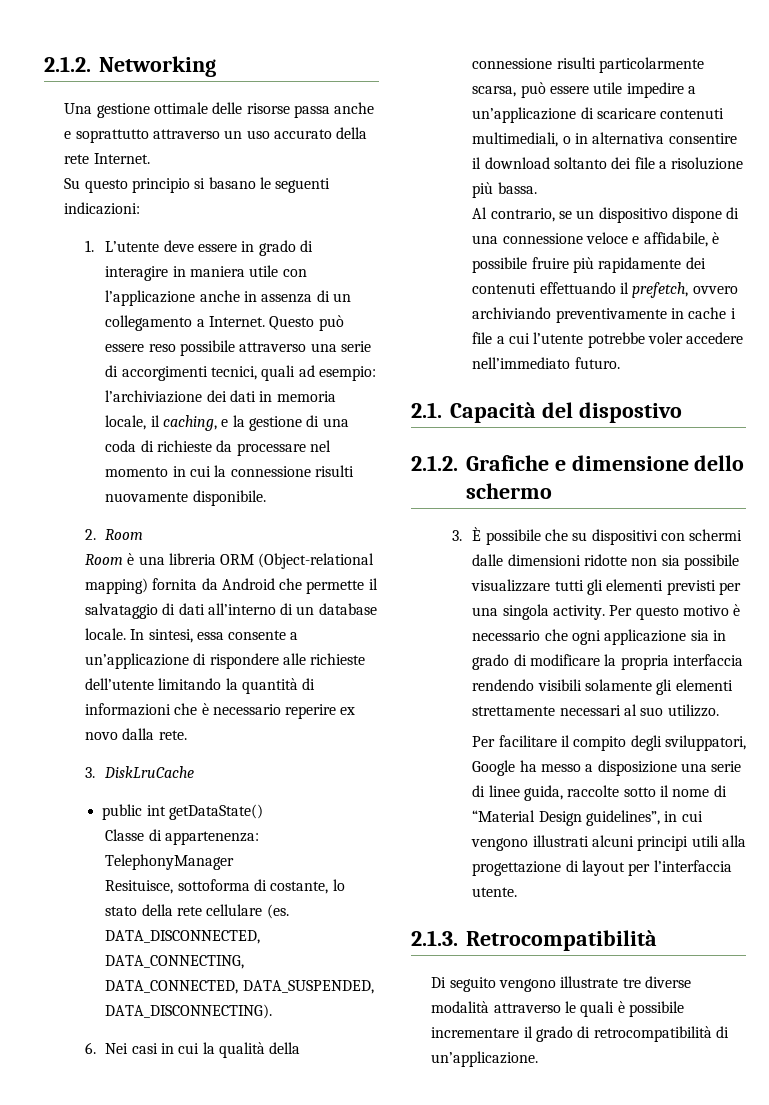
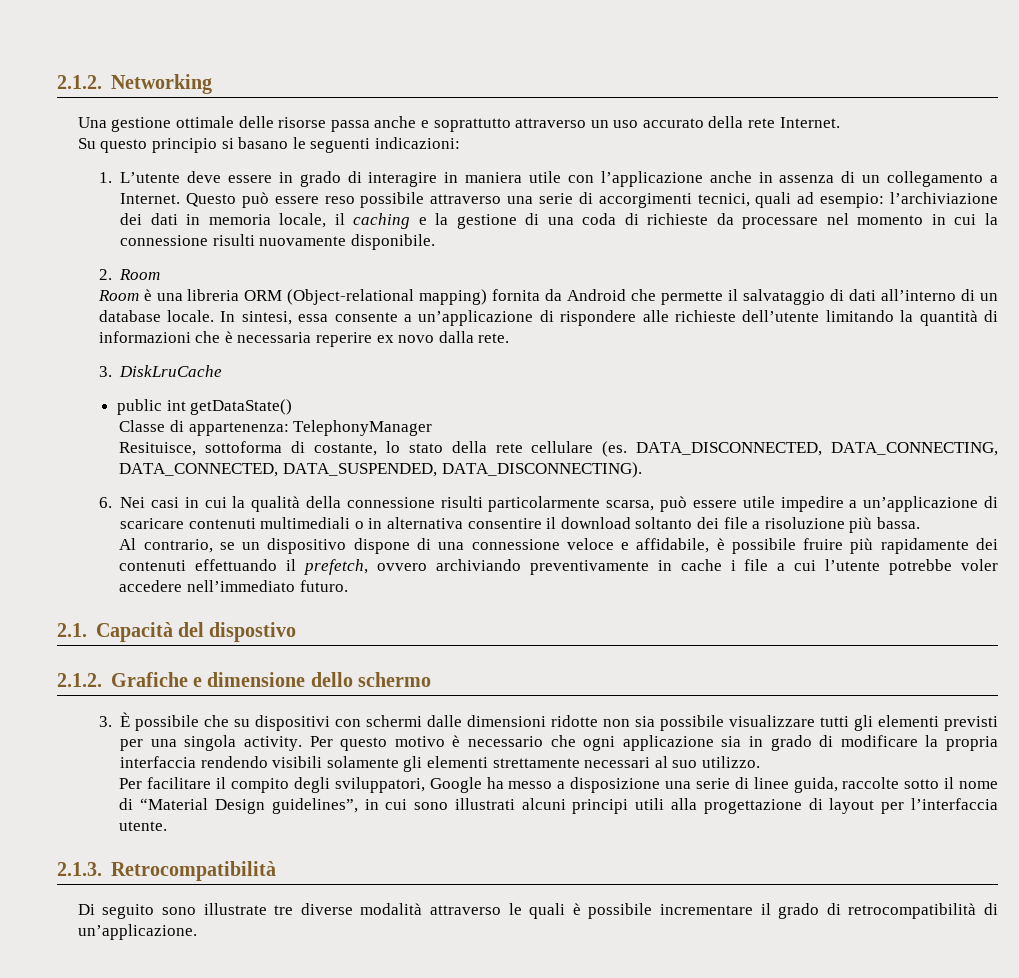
[162,415,217,431] caching, -> [353,213,411,229] caching
[212,704,281,715] necessario -> [237,332,312,343] necessaria
[472,132,559,147] multimediali, -> [260,517,351,529] multimediali
[471,838,529,851] vengono -> [414,802,449,810] sono
[499,979,557,992] vengono -> [161,907,196,915] sono

